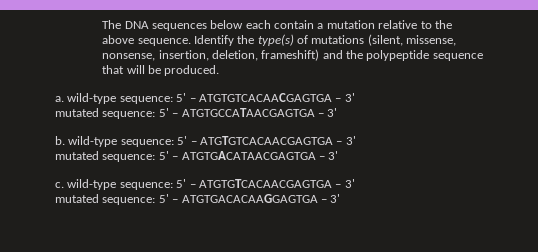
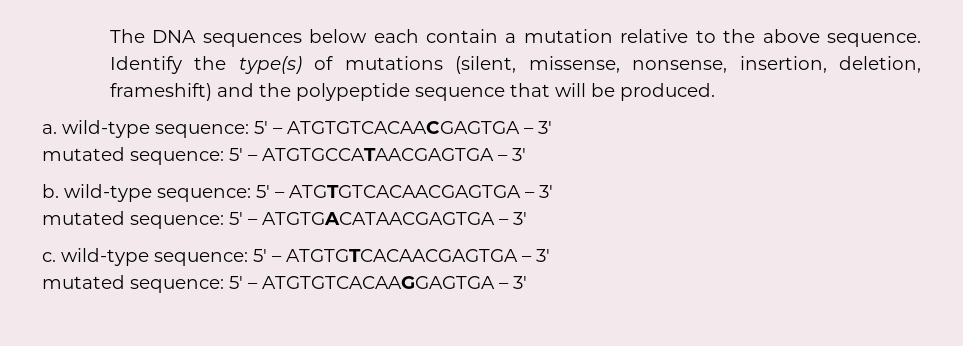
[181,194,318,203] ATGTGACACAAGGAGTGA -> [262,276,495,289] ATGTGTCACAAGGAGTGA

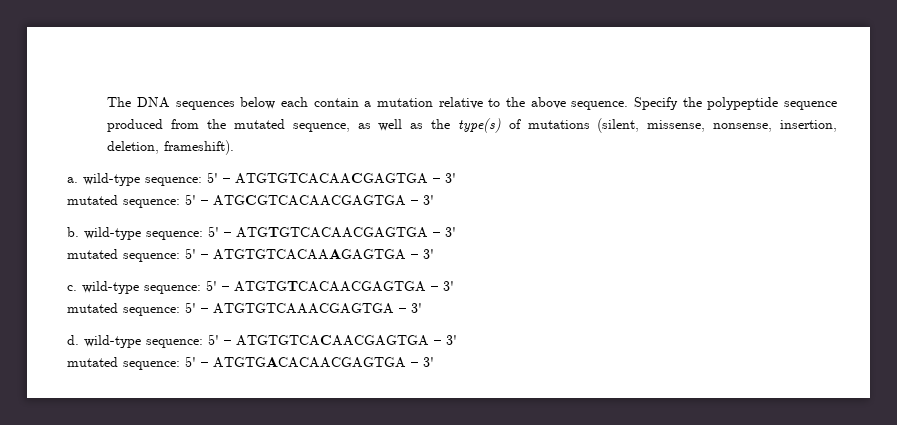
[109,56,182,74] Identify -> [634,97,837,110] [107,119,424,132] Specify the polypeptide sequence produced from the mutated sequence, as well as
[109,83,715,101] frameshift) and the polypeptide sequence that will be produced. -> [164,140,235,155] frameshift).
[262,148,494,161] ATGTGCCATAACGAGTGA -> [213,195,406,206] ATGCGTCACAACGAGTGA
[262,212,495,225] ATGTGACATAACGAGTGA -> [213,249,406,260] ATGTGTCACAAAGAGTGA
[262,276,527,289] ATGTGTCACAAGGAGTGA – 3' -> [213,303,422,314] [67,334,457,348] [67,356,434,370] ATGTGTCAAACGAGTGA – 3' // d. wild-type sequence: 5' – ATGTGTCACAACGAGTGA – 3' // mutated sequence: 5' – ATGTGACACAACGAGTGA – 3'

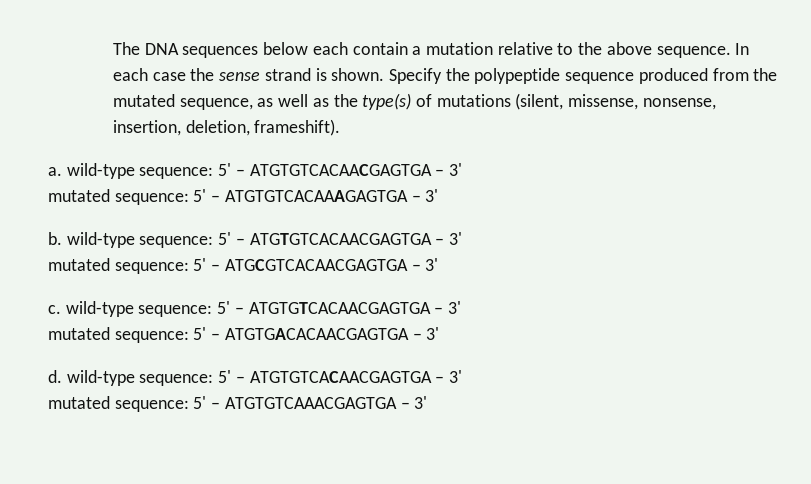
(629, 105) none -> [735,43,750,55] [112,68,385,81] In each case the sense strand is shown.
[213,195,406,206] ATGCGTCACAACGAGTGA -> [224,190,408,202] ATGTGTCACAAAGAGTGA
[213,249,406,260] ATGTGTCACAAAGAGTGA -> [224,259,408,271] ATGCGTCACAACGAGTGA
[213,303,394,314] ATGTGTCAAACGAGTGA -> [224,328,409,340] ATGTGACACAACGAGTGA
[213,357,406,368] ATGTGACACAACGAGTGA -> [224,397,397,409] ATGTGTCAAACGAGTGA

